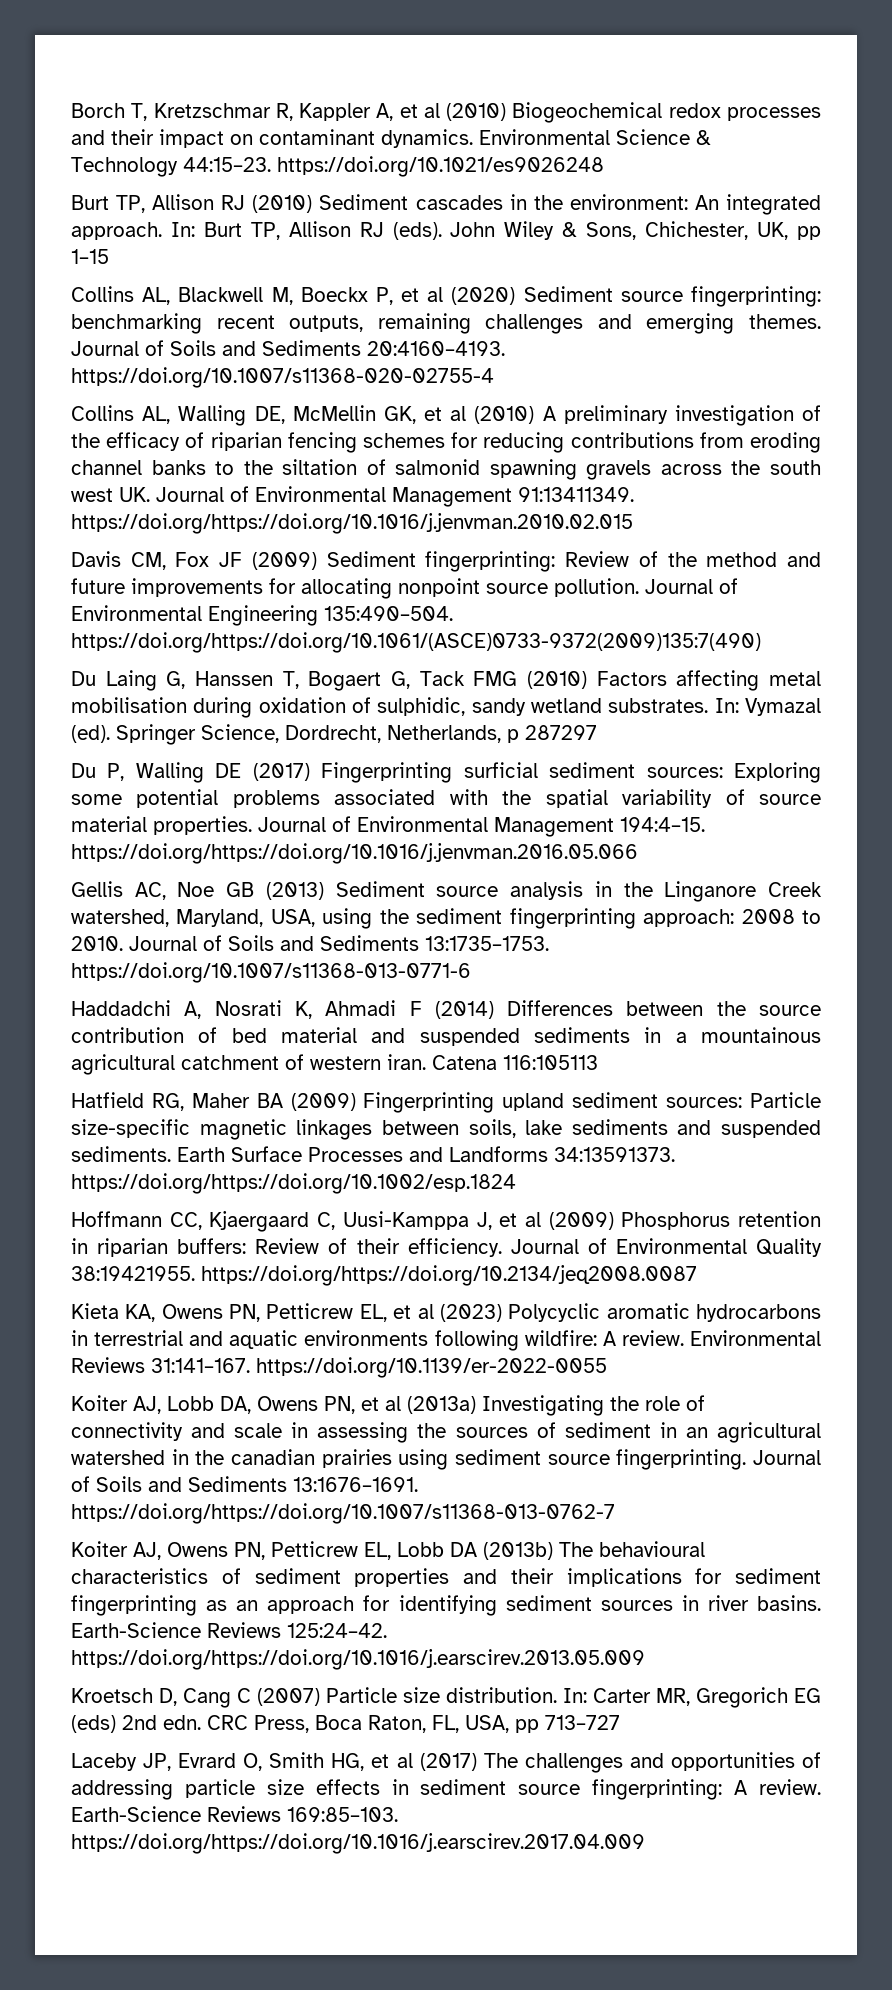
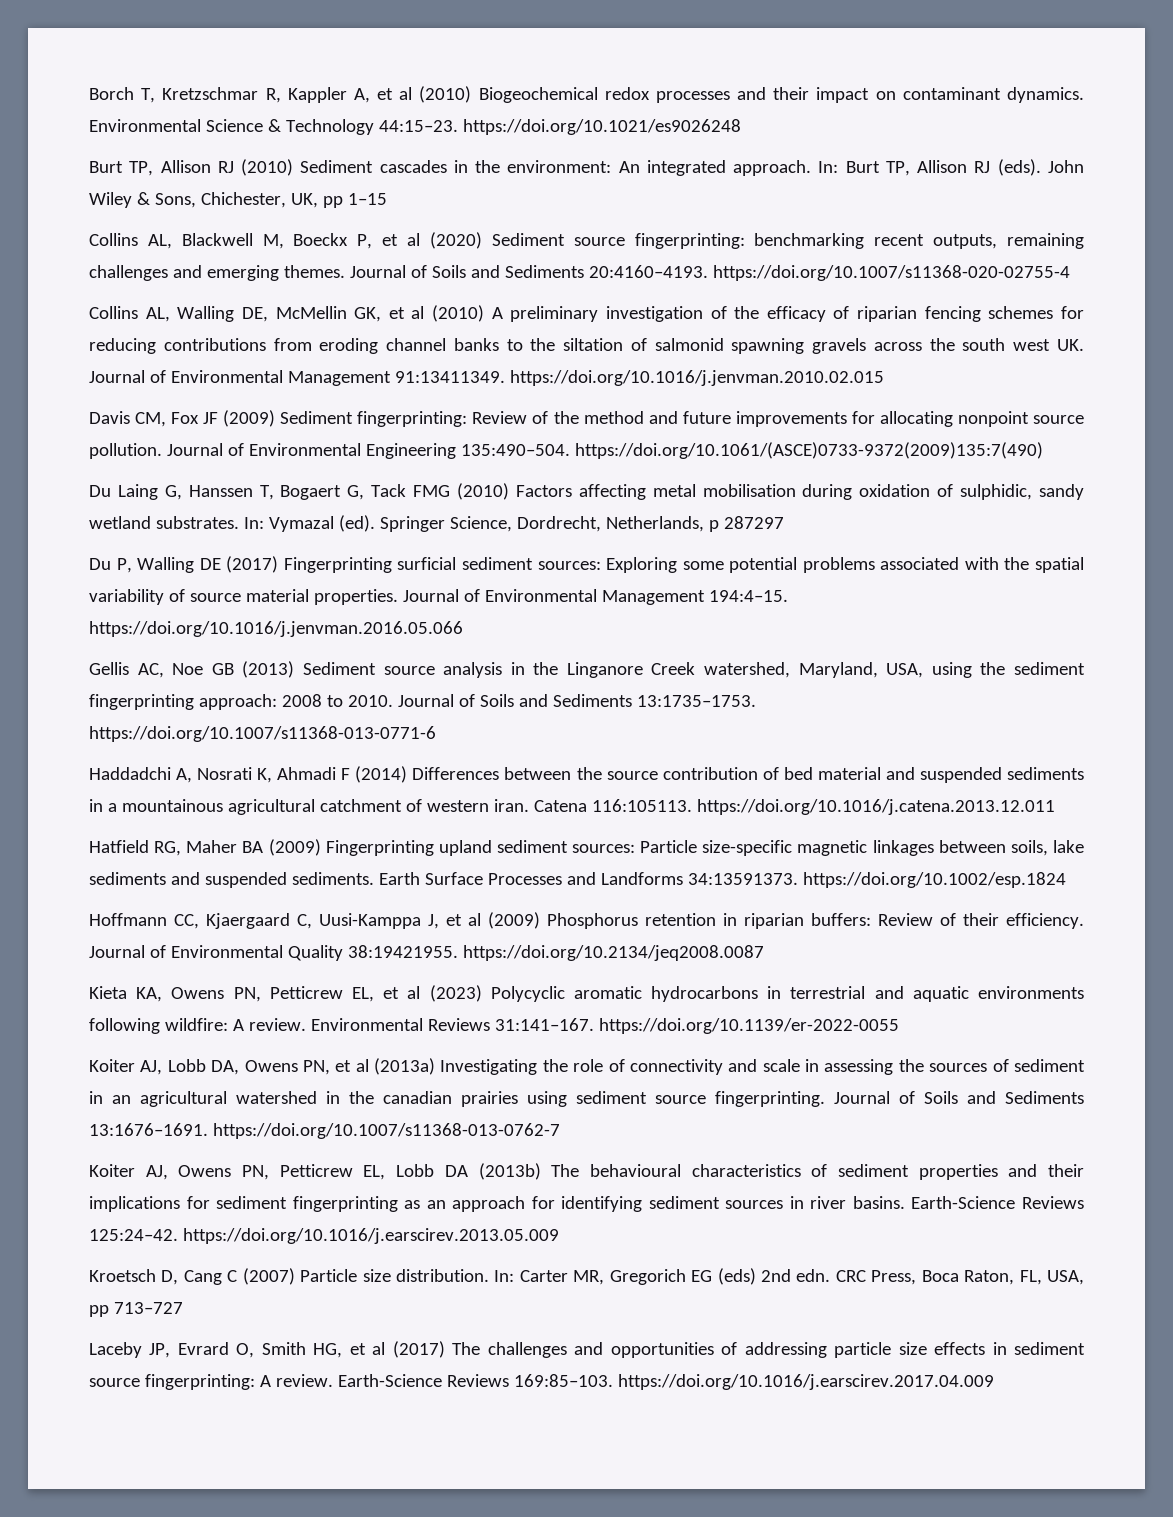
[71,513,633,534] https://doi.org/https://doi.org/10.1016/j.jenvman.2010.02.015 -> [509,370,884,386] https://doi.org/10.1016/j.jenvman.2010.02.015
[71,632,761,653] https://doi.org/https://doi.org/10.1061/(ASCE)0733-9372(2009)135:7(490) -> [574,442,1043,459] https://doi.org/10.1061/(ASCE)0733-9372(2009)135:7(490)
[71,843,638,864] https://doi.org/https://doi.org/10.1016/j.jenvman.2016.05.066 -> [89,621,463,637] https://doi.org/10.1016/j.jenvman.2016.05.066
[503,1055,598,1070] 116:105113 -> [591,799,1055,815] 116:105113. https://doi.org/10.1016/j.catena.2013.12.011
[71,1173,516,1194] https://doi.org/https://doi.org/10.1002/esp.1824 -> [802,872,1066,888] https://doi.org/10.1002/esp.1824
[201,1265,697,1286] https://doi.org/https://doi.org/10.2134/jeq2008.0087 -> [462,945,764,961] https://doi.org/10.2134/jeq2008.0087
[71,1503,615,1524] https://doi.org/https://doi.org/10.1007/s11368-013-0762-7 -> [212,1123,560,1139] https://doi.org/10.1007/s11368-013-0762-7
[71,1649,645,1670] https://doi.org/https://doi.org/10.1016/j.earscirev.2013.05.009 -> [182,1228,559,1244] https://doi.org/10.1016/j.earscirev.2013.05.009
[71,1833,645,1854] https://doi.org/https://doi.org/10.1016/j.earscirev.2017.04.009 -> [617,1374,994,1390] https://doi.org/10.1016/j.earscirev.2017.04.009

